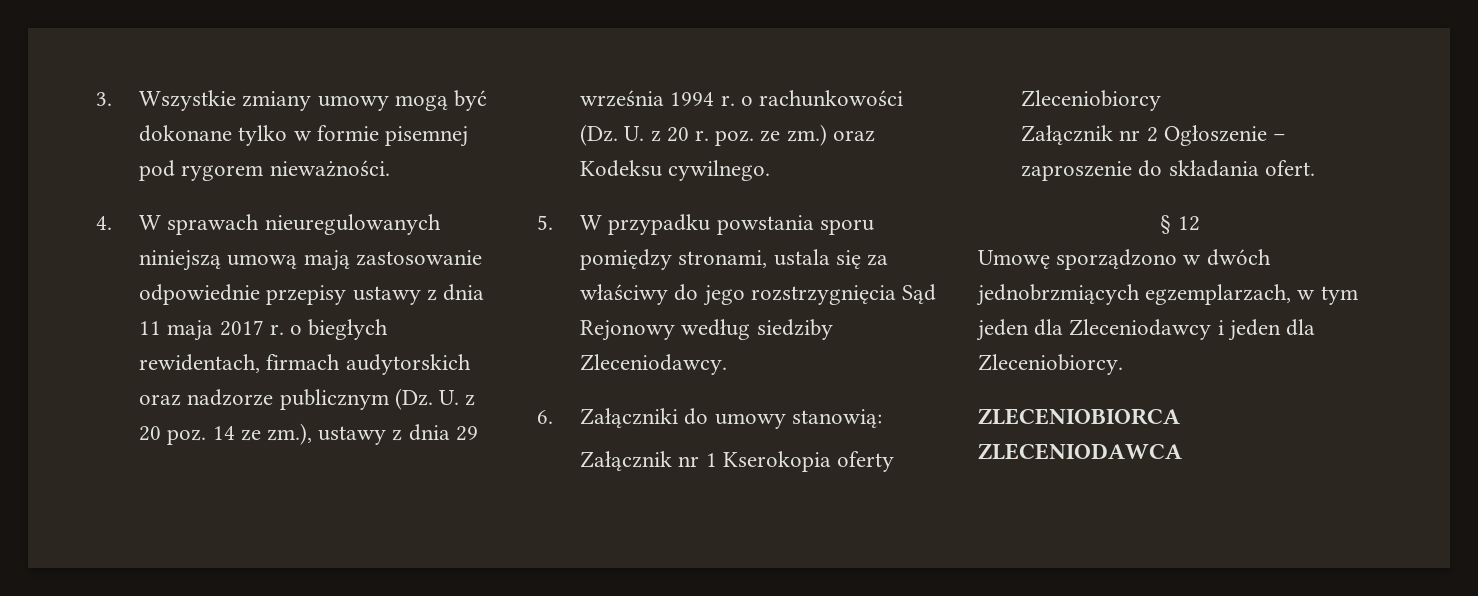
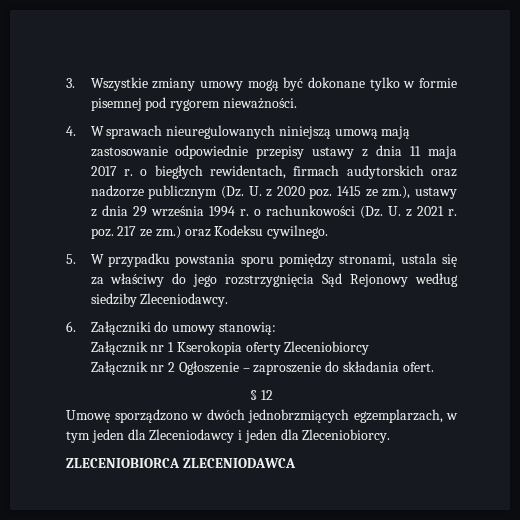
[139,426,235,445] 20 poz. 14 -> [276,186,362,199] 2020 poz. 1415
[666,127,689,142] 20 -> [416,206,444,216] 2021
(755, 138) none -> [117,226,137,236] 217

